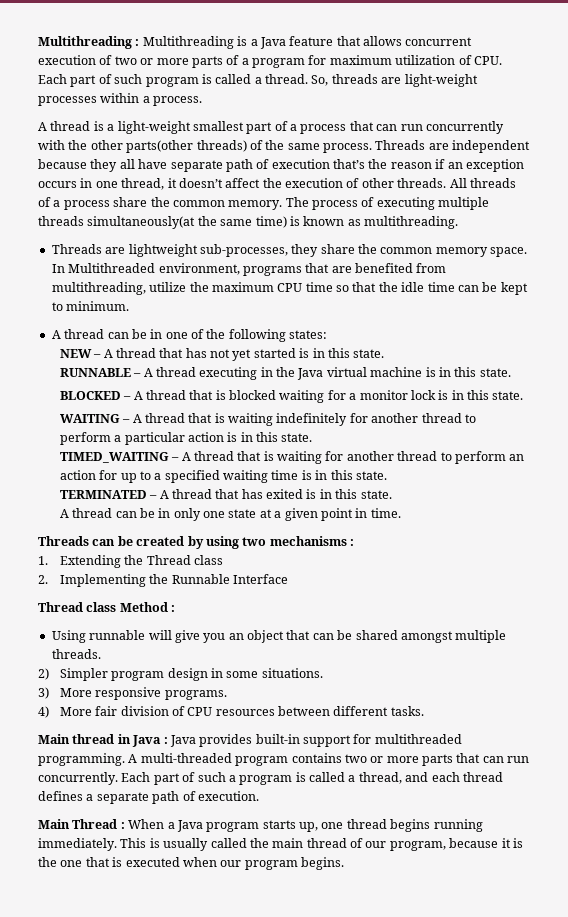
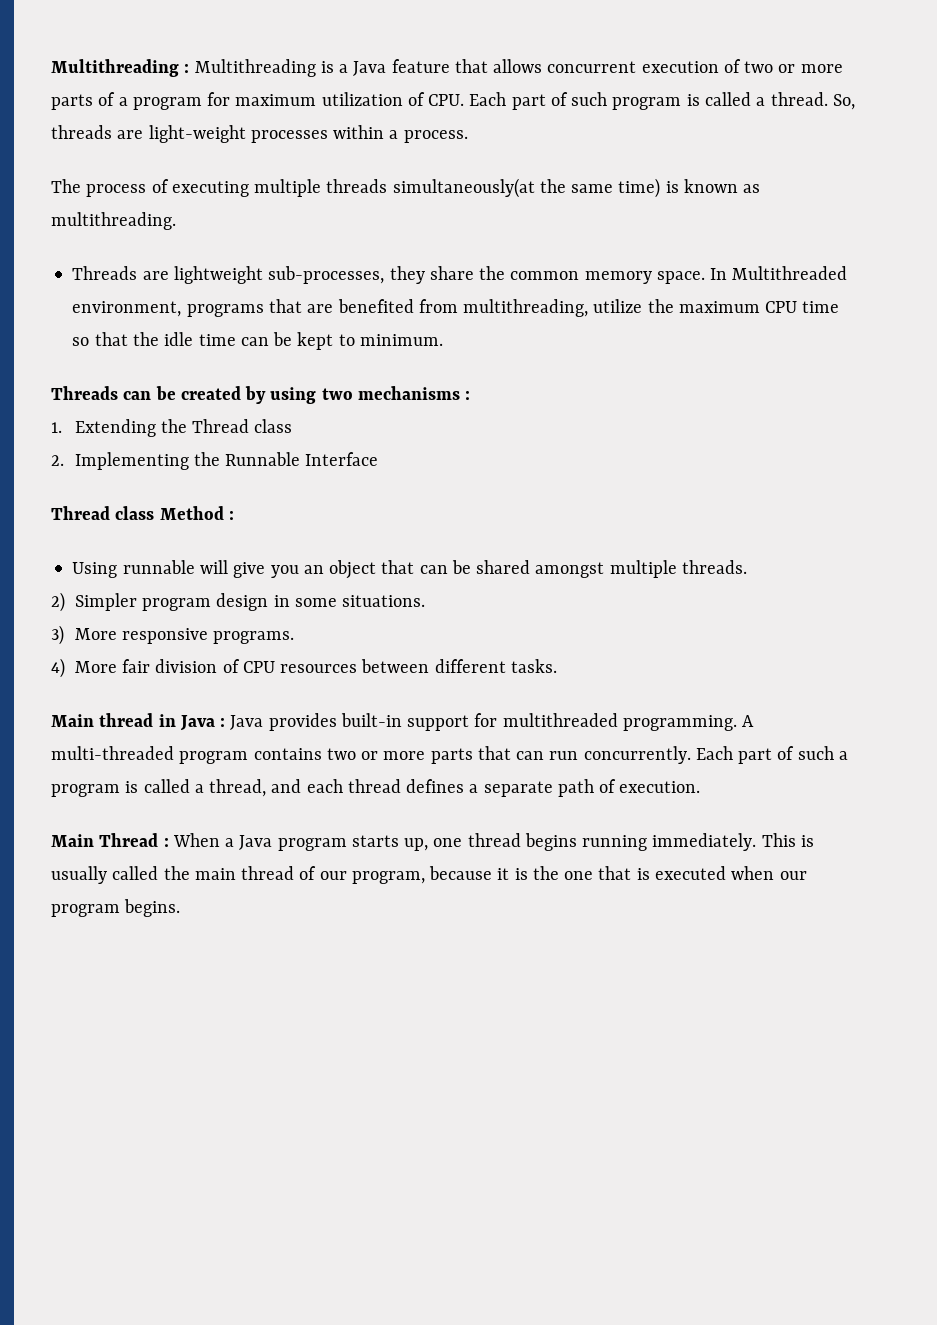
[38,121,504,134] [38,140,531,153] [38,159,524,172] [38,178,516,190] [38,197,283,210] A thread is a light-weight smallest part of a process that can run concurrently with the other parts(other threads) of the same process. Threads are independent because they all have separate path of execution that’s the reason if an exception occurs in one thread, it doesn’t affect the execution of other threads. All threads of a process share the common memory. -> (468, 136) none
[51,329,328,342] [59,348,385,361] [59,367,511,380] [59,390,524,403] [59,413,476,426] [59,432,313,445] [59,451,525,464] [59,470,387,483] [59,489,392,499] [59,508,401,521] // A thread can be in one of the following states: // NEW – A thread that has not yet started is in this state. // RUNNABLE – A thread executing in the Java virtual machine is in this state. // BLOCKED – A thread that is blocked waiting for a monitor lock is in this state. // WAITING – A thread that is waiting indefinitely for another thread to perform a particular action is in this state. // TIMED_WAITING – A thread that is waiting for another thread to perform an action for up to a specified waiting time is in this state. // TERMINATED – A thread that has exited is in this state. // A thread can be in only one state at a given point in time. -> (443, 340) none

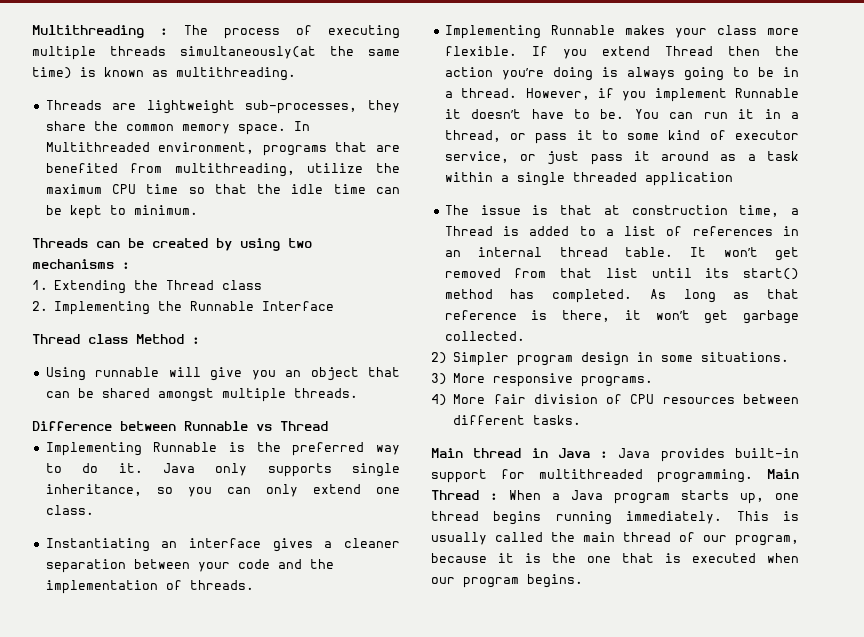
[194,59,843,77] [51,92,855,110] [51,125,468,143] Multithreading is a Java feature that allows concurrent execution of two or more parts of a program for maximum utilization of CPU. Each part of such program is called a thread. So, threads are light-weight processes within a process. // -> (168, 31) none
(747, 567) none -> [32,421,328,431] [45,442,400,456] [45,463,400,477] [45,484,400,497] [45,505,94,515] [45,538,400,552] [45,559,334,573] [45,580,254,594] [444,25,799,39] [444,46,799,59] [444,67,799,81] [444,88,799,102] [444,109,800,119] [444,130,799,144] [444,151,799,165] [444,172,733,186] [444,205,799,217] [444,226,799,236] [444,247,799,261] [444,268,799,280] [444,289,799,303] [444,310,799,324] [444,331,525,341] // Difference between Runnable vs Thread // Implementing Runnable is the preferred way to do it. Java only supports single inheritance, so you can only extend one class. // Instantiating an interface gives a cleaner separation between your code and the implementation of threads. // Implementing Runnable makes your class more flexible. If you extend Thread then the action you’re doing is always going to be in a thread. However, if you implement Runnable it doesn’t have to be. You can run it in a thread, or pass it to some kind of executor service, or just pass it around as a task within a single threaded application // The issue is that at construction time, a Thread is added to a list of references in an internal thread table. It won’t get removed from that list until its start() method has completed. As long as that reference is there, it won’t get garbage collected.
[742,715,755,727] [51,746,848,764] [51,779,701,797] A multi-threaded program contains two or more parts that can run concurrently. Each part of such a program is called a thread, and each thread defines a separate path of execution. // -> (753, 476) none

